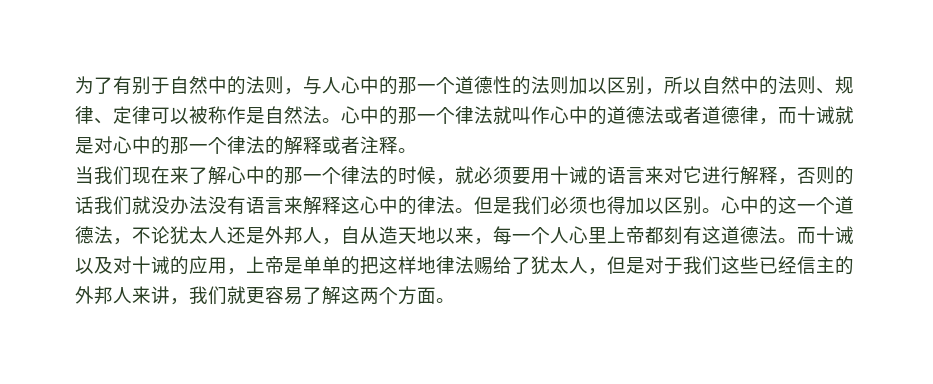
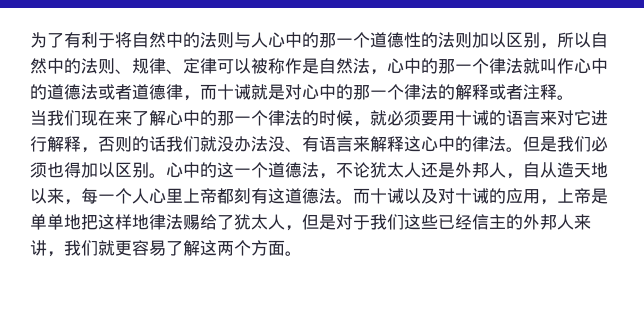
[132,76,303,95] 别于自然中的法则， -> [81,32,234,48] 利于将自然中的法则
[322,118,341,123] 。 -> [370,69,387,75] ，
(227, 205) none -> [285,147,302,152] 、
[341,256,360,275] 的 -> [64,214,81,230] 地

